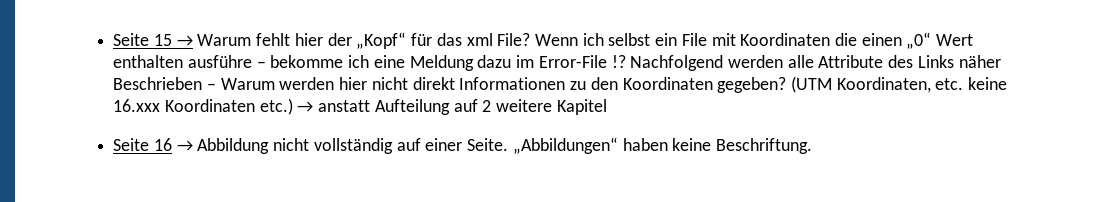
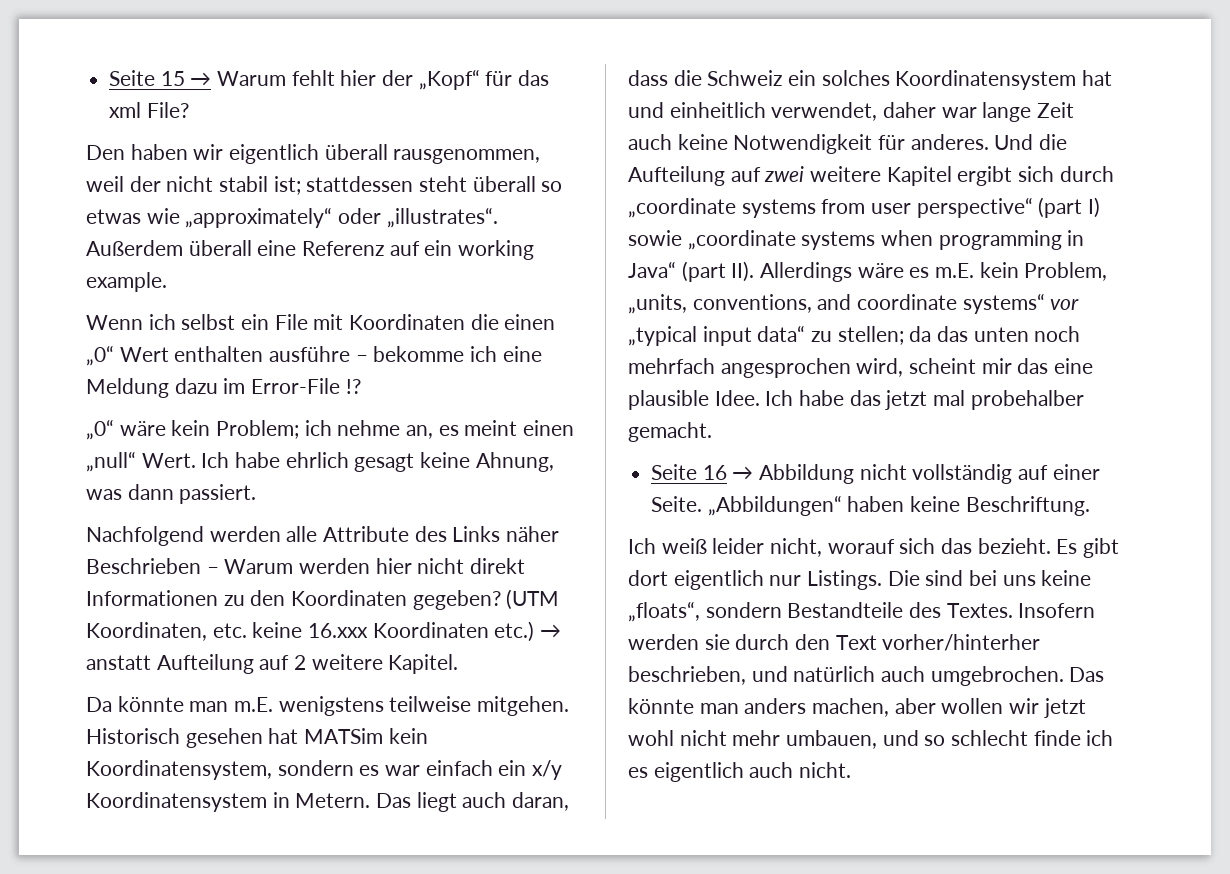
(531, 39) none -> [86,144,541,164] [86,176,563,195] [86,207,498,228] [86,240,535,260] [86,272,167,292] // Den haben wir eigentlich überall rausgenommen, weil der nicht stabil ist; stattdessen steht überall so etwas wie „approximately“ oder „illustrates“. Außerdem überall eine Referenz auf ein working example. //
(626, 61) none -> [86,419,575,440] [86,451,554,472] [86,484,257,504] // „0“ wäre kein Problem; ich nehme an, es meint einen „null“ Wert. Ich habe ehrlich gesagt keine Ahnung, was dann passiert. //
[556,99,607,115] Kapitel -> [388,654,459,674] [86,696,570,716] [86,728,428,748] [86,760,563,780] [86,792,570,812] [628,70,1113,90] [628,102,1075,122] [628,134,1068,154] [628,166,1114,186] [628,197,1101,218] [628,230,1085,250] [628,261,1108,282] [628,293,1080,314] [628,325,1081,346] [628,358,1094,378] [628,390,1084,410] [628,422,712,442] Kapitel. // Da könnte man m.E. wenigstens teilweise mitgehen. Historisch gesehen hat MATSim kein Koordinatensystem, sondern es war einfach ein x/y Koordinatensystem in Metern. Das liegt auch daran, dass die Schweiz ein solches Koordinatensystem hat und einheitlich verwendet, daher war lange Zeit auch keine Notwendigkeit für anderes. Und die Aufteilung auf zwei weitere Kapitel ergibt sich durch „coordinate systems from user perspective“ (part I) sowie „coordinate systems when programming in Java“ (part II). Allerdings wäre es m.E. kein Problem, „units, conventions, and coordinate systems“ vor „typical input data“ zu stellen; da das unten noch mehrfach angesprochen wird, scheint mir das eine plausible Idee. Ich habe das jetzt mal probehalber gemacht.
(812, 146) none -> [628,538,1120,558] [628,570,1092,590] [628,601,1096,622] [628,634,1041,651] [628,666,1105,686] [628,698,1086,718] [628,730,1114,749] [628,762,852,782] // Ich weiß leider nicht, worauf sich das bezieht. Es gibt dort eigentlich nur Listings. Die sind bei uns keine „floats“, sondern Bestandteile des Textes. Insofern werden sie durch den Text vorher/hinterher beschrieben, und natürlich auch umgebrochen. Das könnte man anders machen, aber wollen wir jetzt wohl nicht mehr umbauen, und so schlecht finde ich es eigentlich auch nicht.

